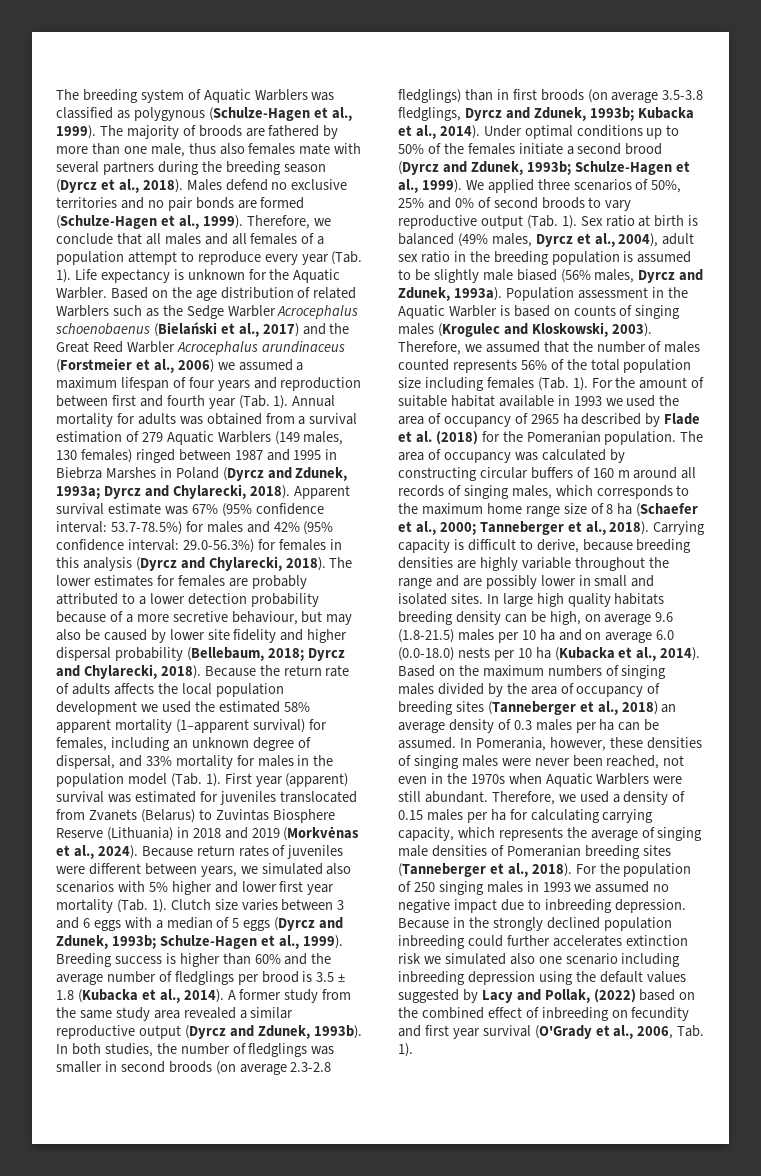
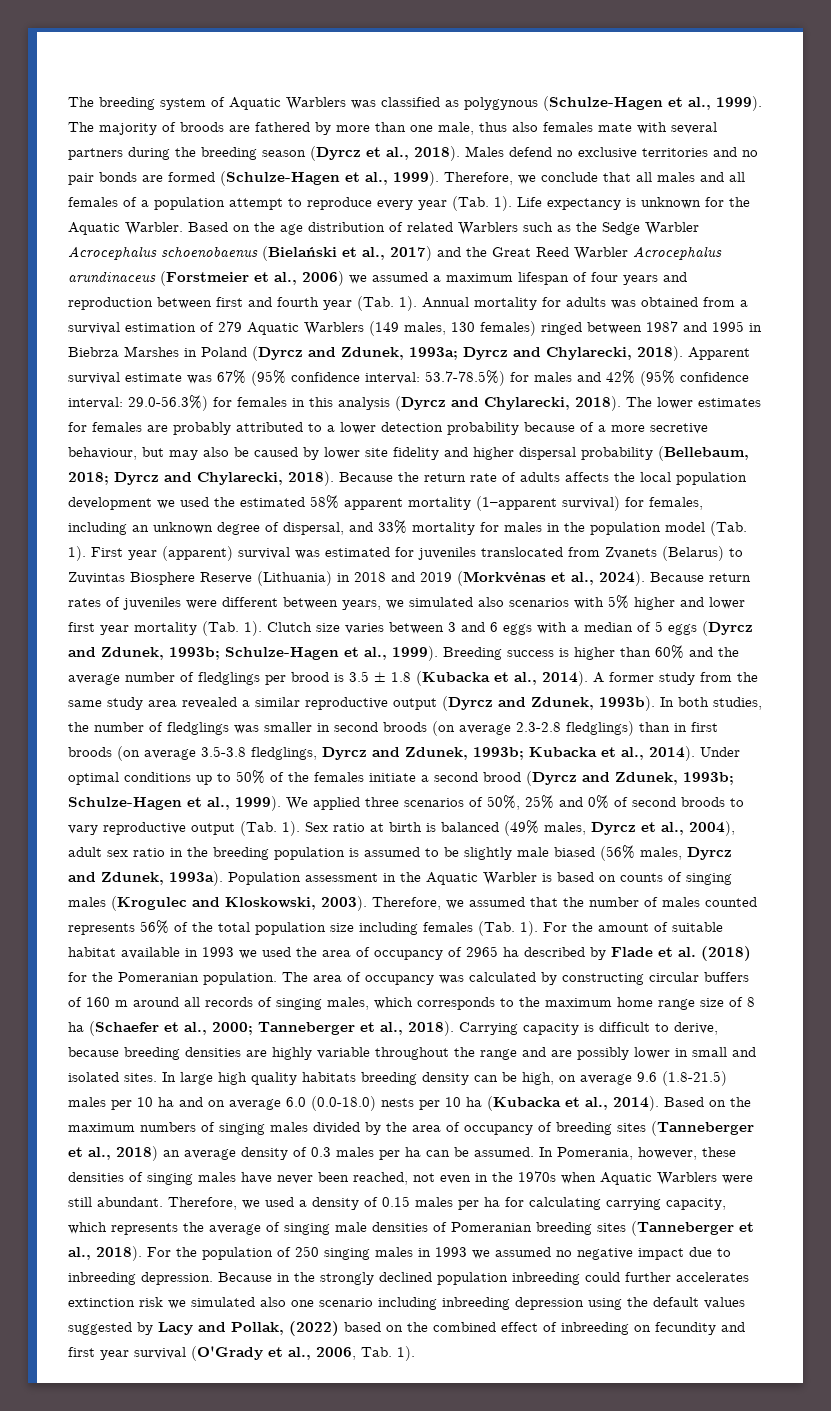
[501,758,531,766] were -> [241,1172,272,1184] have

